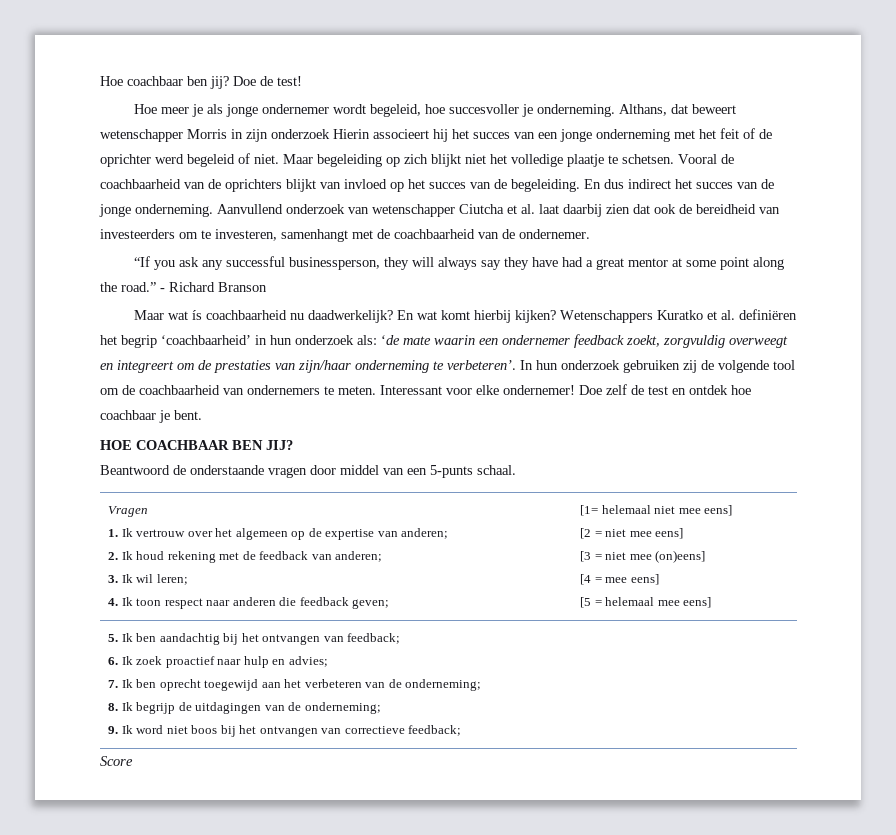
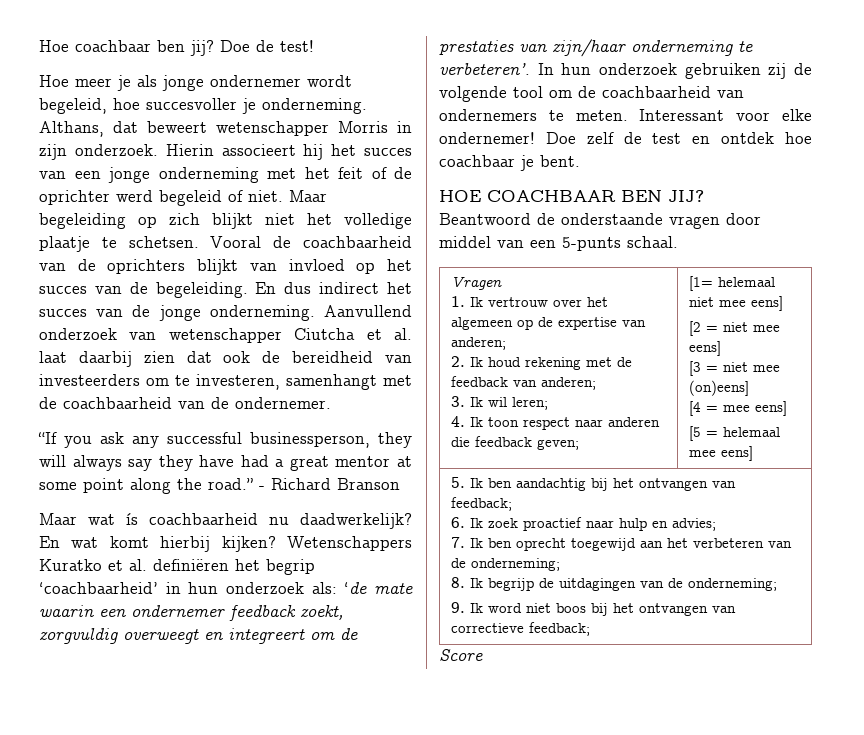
[271,129,330,139] onderzoek -> [74,144,158,156] onderzoek.

